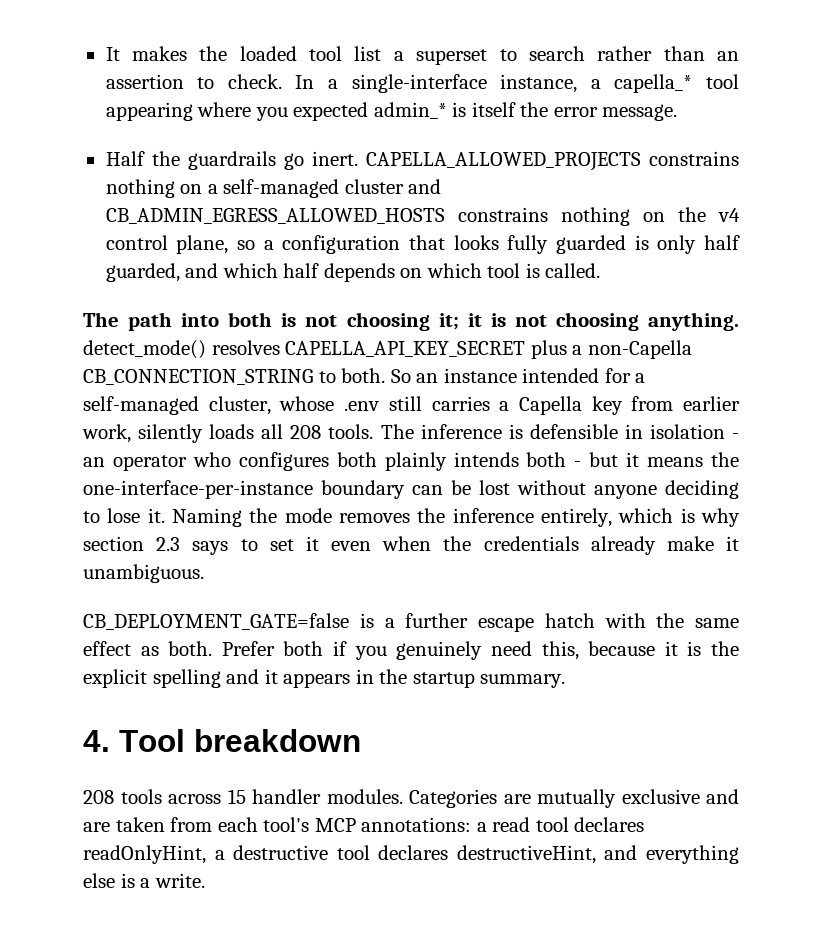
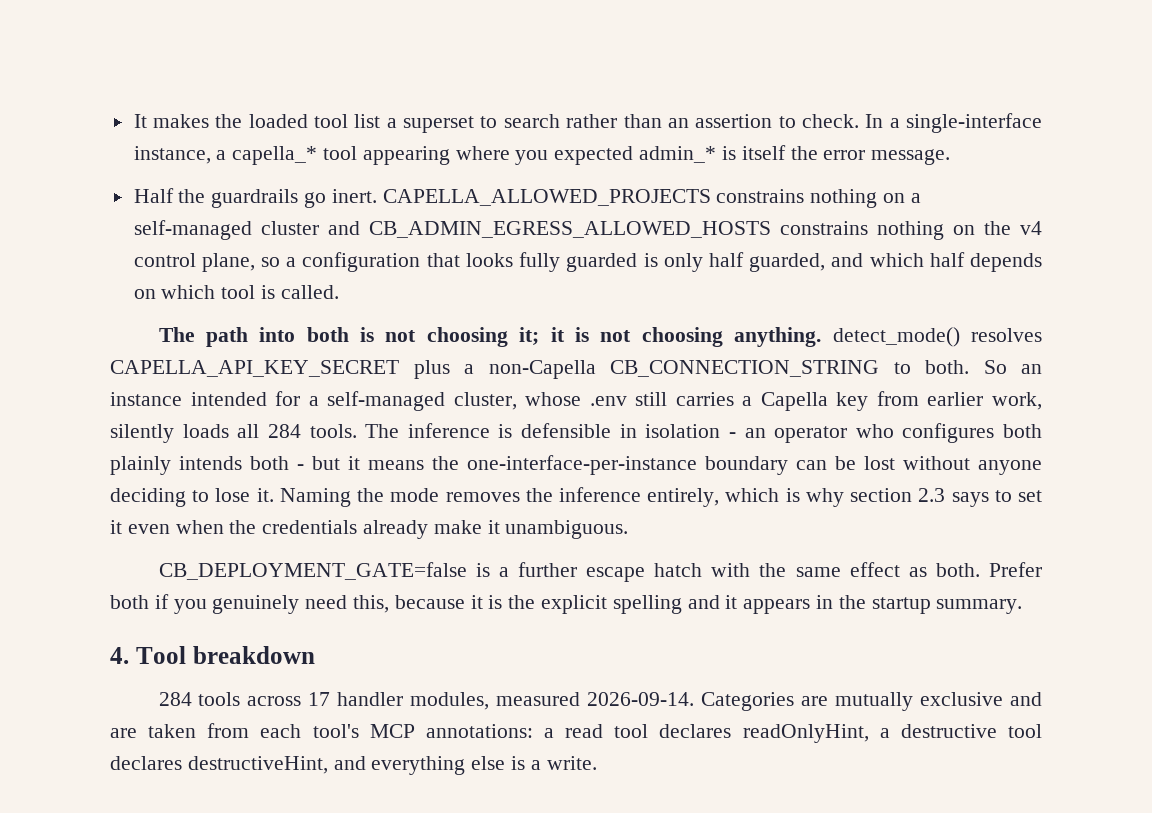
[290,425,322,439] 208 -> [267,424,301,438] 284
[83,790,114,804] 208 -> [158,692,192,706] 284
[227,789,403,804] 15 handler modules. -> [308,692,695,710] 17 handler modules, measured 2026-09-14.

